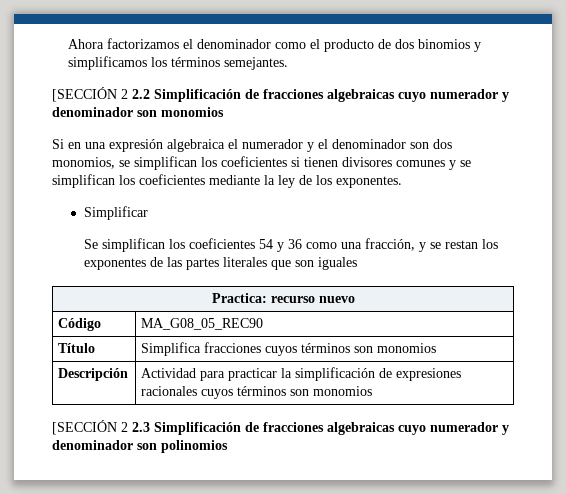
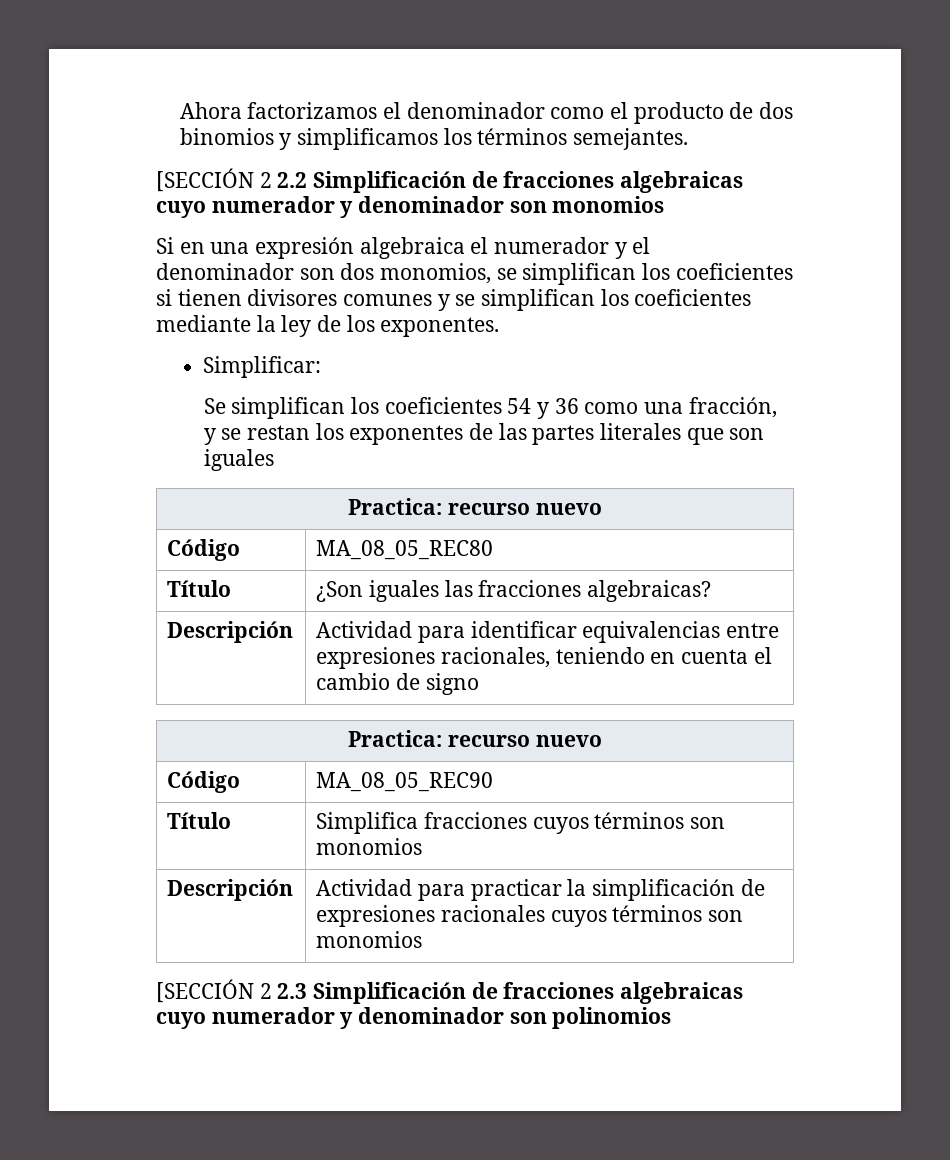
[83,206,148,220] Simplificar -> [202,356,321,378] Simplificar:
[141,318,264,330] MA_G08_05_REC90 -> [316,540,494,560] [167,580,232,597] [316,580,712,602] [167,621,294,643] [316,621,780,643] [316,647,772,669] [316,673,479,695] [348,730,602,747] [167,771,241,793] [316,772,494,792] MA_08_05_REC80 // Título | ¿Son iguales las fracciones algebraicas? // Descripción | Actividad para identificar equivalencias entre expresiones racionales, teniendo en cuenta el cambio de signo // Practica: recurso nuevo // Código | MA_08_05_REC90

